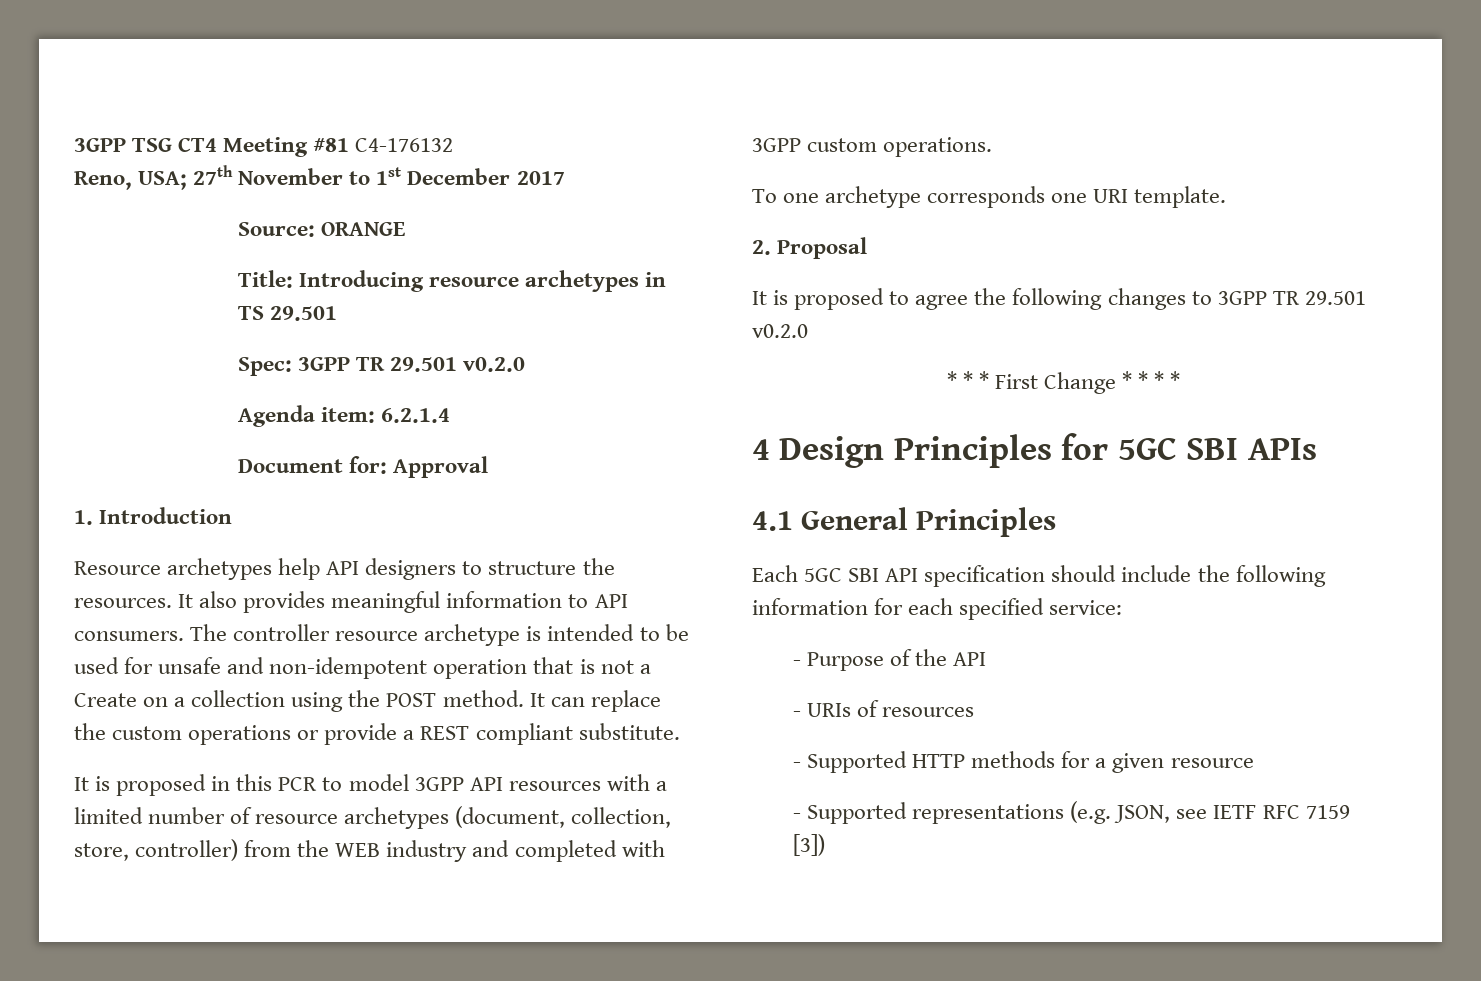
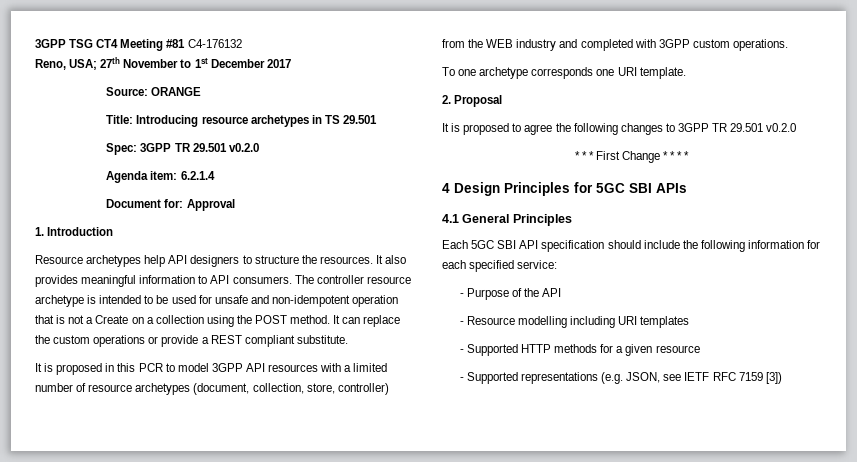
[807,700,975,717] URIs of resources -> [466,316,690,328] Resource modelling including URI templates

